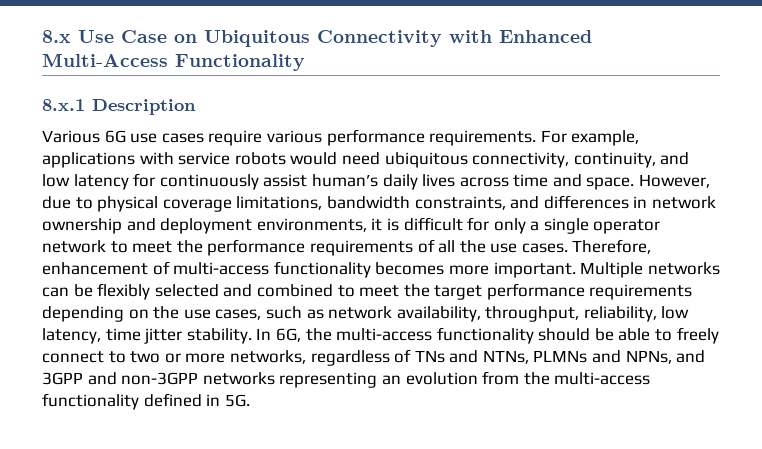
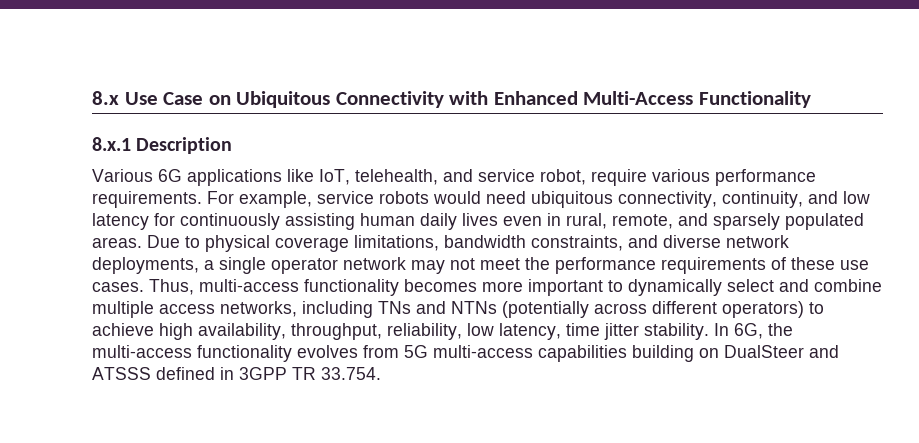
[130,133,204,143] use cases -> [187,169,586,186] applications like IoT, telehealth, and service robot,
[42,152,174,168] applications with -> (312, 199) none
[263,174,711,190] [42,196,71,209] assist human’s daily lives across time and space. However, due -> [285,213,864,230] [92,235,180,248] assisting human daily lives even in rural, remote, and sparsely populated areas. Due
[543,195,716,209] [42,217,526,234] differences in network ownership and deployment environments, it is difficult for only -> [663,235,789,248] [92,257,199,274] diverse network deployments,
[110,241,128,253] to -> [411,258,475,274] may not
[438,239,652,254] [42,261,720,278] [42,283,693,300] [42,306,393,322] all the use cases. Therefore, enhancement of multi-access functionality becomes more important. Multiple networks can be flexibly selected and combined to meet the target performance requirements depending on the use cases, such as network -> [791,257,869,270] [92,279,882,296] [92,301,824,318] [92,323,193,340] these use cases. Thus, multi-access functionality becomes more important to dynamically select and combine multiple access networks, including TNs and NTNs (potentially across different operators) to achieve high
[538,327,719,344] [42,349,706,366] [42,371,651,388] [42,393,250,410] should be able to freely connect to two or more networks, regardless of TNs and NTNs, PLMNs and NPNs, and 3GPP and non-3GPP networks representing an evolution from the multi-access functionality defined in 5G. -> [297,345,839,362] [92,367,381,380] evolves from 5G multi-access capabilities building on DualSteer and ATSSS defined in 3GPP TR 33.754.

